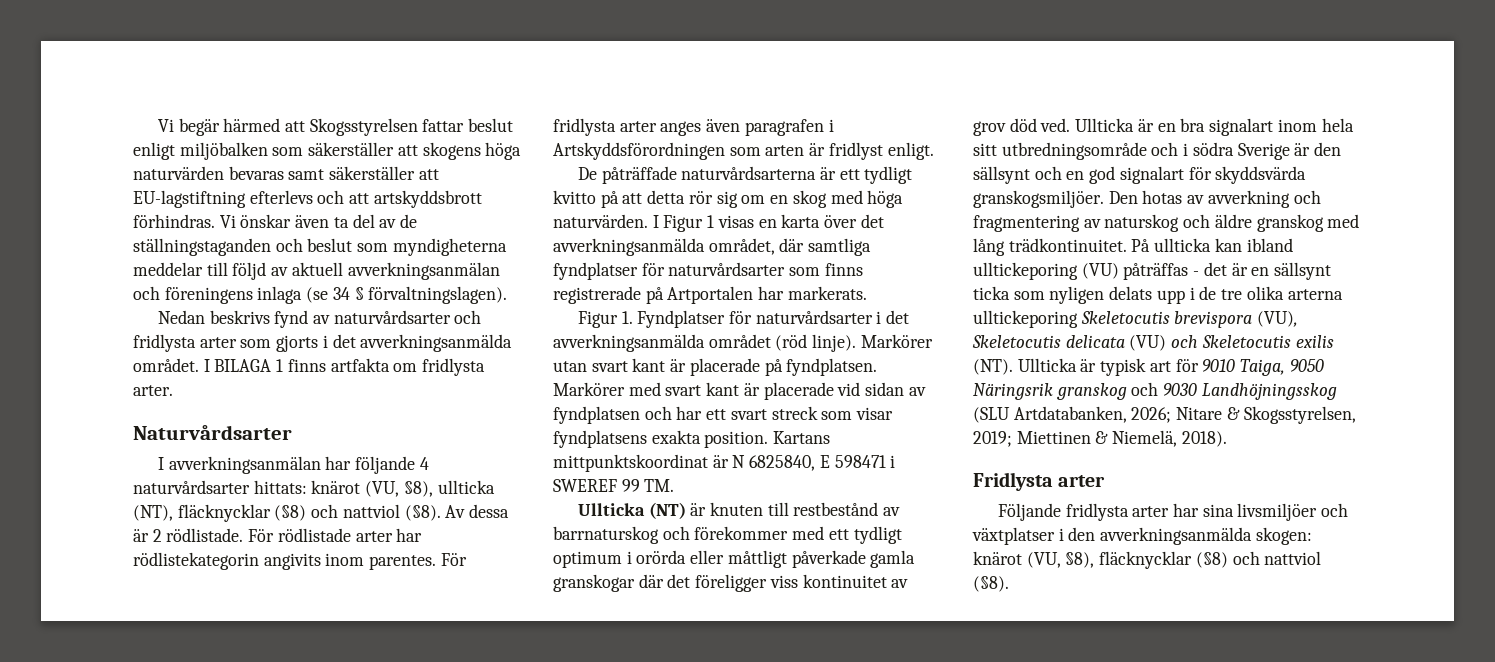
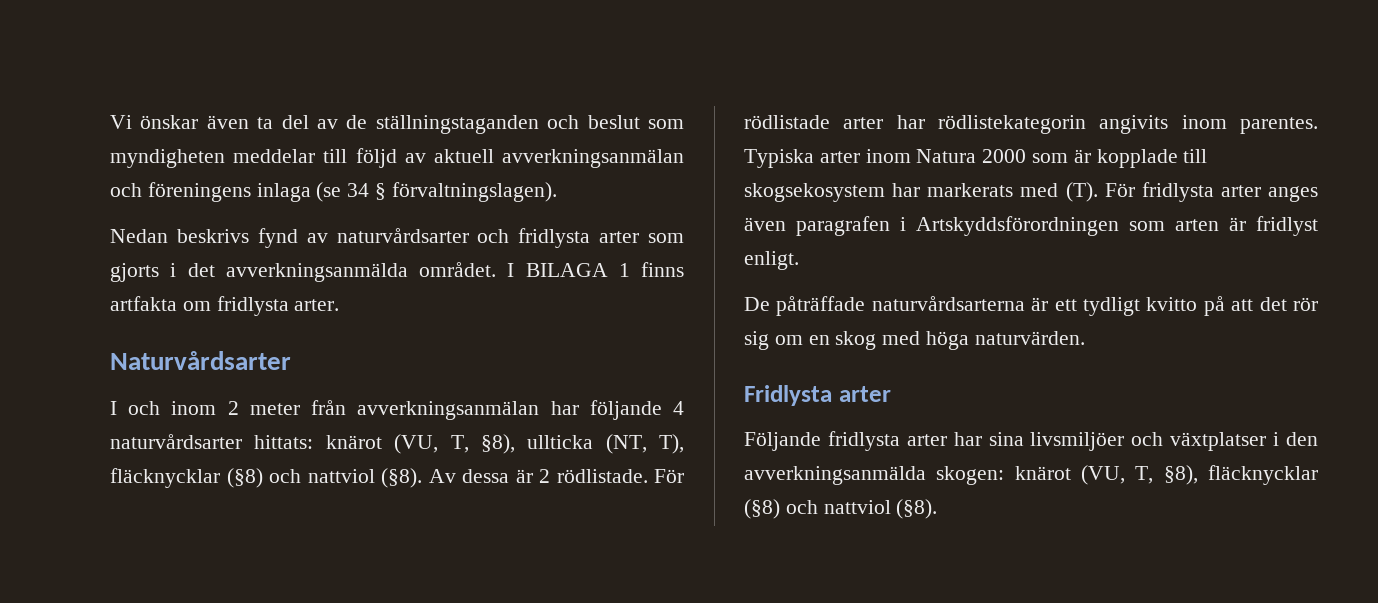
[157,118,514,136] [133,142,522,160] [133,166,439,180] [133,190,482,208] [133,214,236,228] Vi begär härmed att Skogsstyrelsen fattar beslut enligt miljöbalken som säkerställer att skogens höga naturvärden bevaras samt säkerställer att EU-lagstiftning efterlevs och att artskyddsbrott förhindras. Vi -> [110,115,132,129] Vi
[392,238,507,256] myndigheterna -> [110,149,225,168] myndigheten
(164, 463) none -> [128,400,347,415] och inom 2 meter från
(400, 489) none -> [450,435,469,453] T,
[133,505,173,521] (NT), -> [605,434,684,454] (NT, T),
(437, 562) none -> [744,149,1208,168] [744,182,1098,202] Typiska arter inom Natura 2000 som är kopplade till skogsekosystem har markerats med (T).
[647,190,686,204] detta -> [1259,297,1287,311] det
[652,214,884,232] [553,238,872,256] [553,262,863,280] [553,286,867,304] [577,310,910,328] [553,334,933,352] [553,358,878,376] [553,382,926,400] [553,406,894,424] [553,430,831,448] [553,454,896,472] [553,479,675,492] [577,502,901,519] [553,526,902,544] [553,550,916,568] [553,574,909,592] [973,118,1354,136] [973,142,1342,160] [973,166,1307,184] [973,190,1321,208] [973,214,1360,232] [973,238,1293,256] [973,262,1332,280] [973,286,1343,304] [973,310,1299,328] [972,335,1334,351] [973,358,1324,376] [973,382,1337,400] [973,406,1356,424] [973,430,1227,447] I Figur 1 visas en karta över det avverkningsanmälda området, där samtliga fyndplatser för naturvårdsarter som finns registrerade på Artportalen har markerats. // Figur 1. Fyndplatser för naturvårdsarter i det avverkningsanmälda området (röd linje). Markörer utan svart kant är placerade på fyndplatsen. Markörer med svart kant är placerade vid sidan av fyndplatsen och har ett svart streck som visar fyndplatsens exakta position. Kartans mittpunktskoordinat är N 6825840, E 598471 i SWEREF 99 TM. // Ullticka (NT) är knuten till restbestånd av barrnaturskog och förekommer med ett tydligt optimum i orörda eller måttligt påverkade gamla granskogar där det föreligger viss kontinuitet av grov död ved. Ullticka är en bra signalart inom hela sitt utbredningsområde och i södra Sverige är den sällsynt och en god signalart för skyddsvärda granskogsmiljöer. Den hotas av avverkning och fragmentering av naturskog och äldre granskog med lång trädkontinuitet. På ullticka kan ibland ulltickeporing (VU) påträffas - det är en sällsynt ticka som nyligen delats upp i de tre olika arterna ulltickeporing Skeletocutis brevispora (VU), Skeletocutis delicata (VU) och Skeletocutis exilis (NT). Ullticka är typisk art för 9010 Taiga, 9050 Näringsrik granskog och 9030 Landhöjningsskog (SLU Artdatabanken, 2026; Nitare & Skogsstyrelsen, 2019; Miettinen & Niemelä, 2018). -> (1085, 338) none
(1061, 560) none -> [1135,466,1154,484] T,

